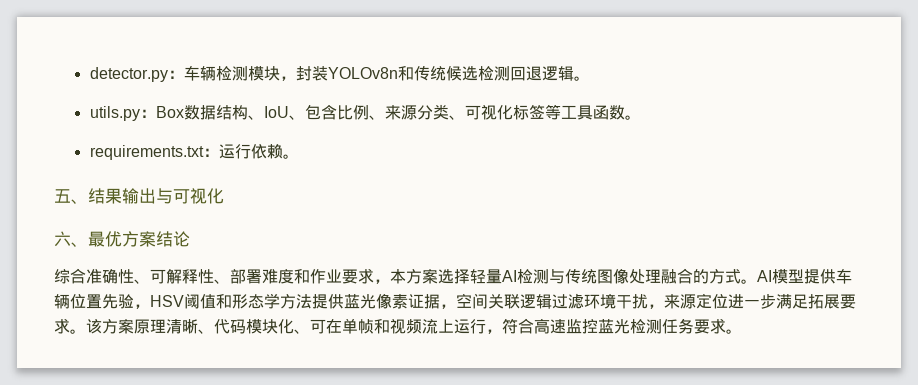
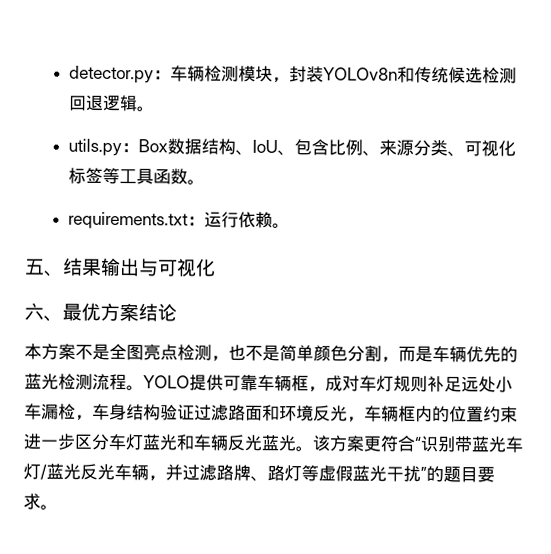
[54,268,852,284] [54,293,856,309] [54,318,694,334] 综合准确性、可解释性、部署难度和作业要求，本方案选择轻量AI检测与传统图像处理融合的方式。AI模型提供车辆位置先验，HSV阈值和形态学方法提供蓝光像素证据，空间关联逻辑过滤环境干扰，来源定位进一步满足拓展要求。该方案原理清晰、代码模块化、可在单帧和视频流上运行，符合高速监控蓝光检测任务 -> [24,343,518,363] [24,373,513,393] [24,403,518,423] [23,433,524,453] [23,463,478,483] 本方案不是全图亮点检测，也不是简单颜色分割，而是车辆优先的蓝光检测流程。YOLO提供可靠车辆框，成对车灯规则补足远处小车漏检，车身结构验证过滤路面和环境反光，车辆框内的位置约束进一步区分车灯蓝光和车辆反光蓝光。该方案更符合“识别带蓝光车灯/蓝光反光车辆，并过滤路牌、路灯等虚假蓝光干扰”的题目

